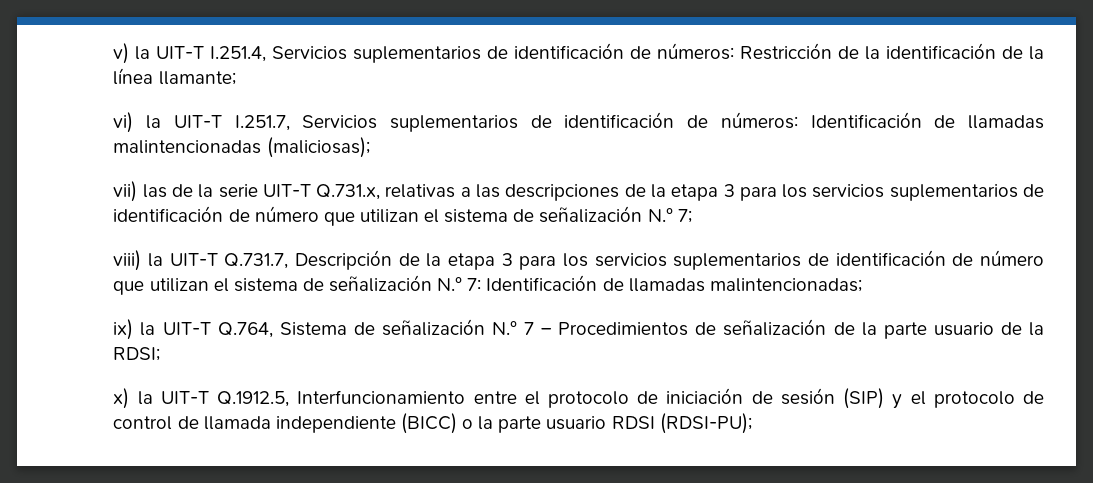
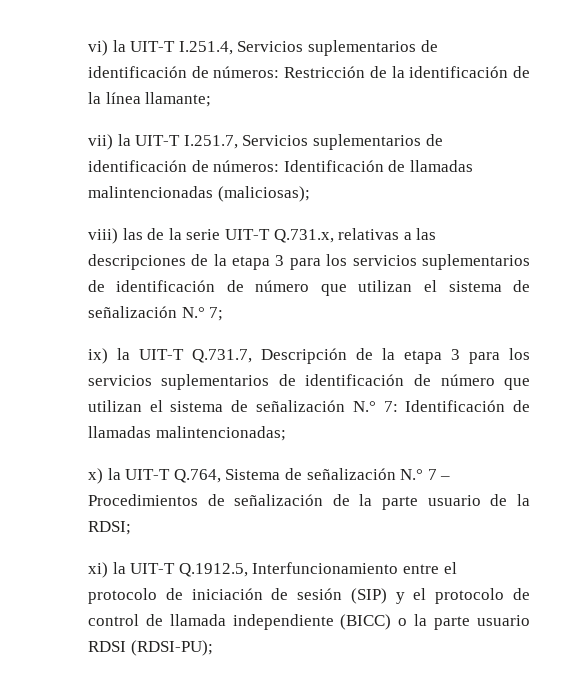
[113,43,130,64] v) -> [87,40,108,56] vi)
[113,112,134,133] vi) -> [87,134,113,150] vii)
[113,181,138,202] vii) -> [87,228,118,244] viii)
[113,250,142,271] viii) -> [87,348,108,364] ix)
[113,319,134,340] ix) -> [87,468,103,484] x)
[113,388,130,409] x) -> [87,562,108,578] xi)

